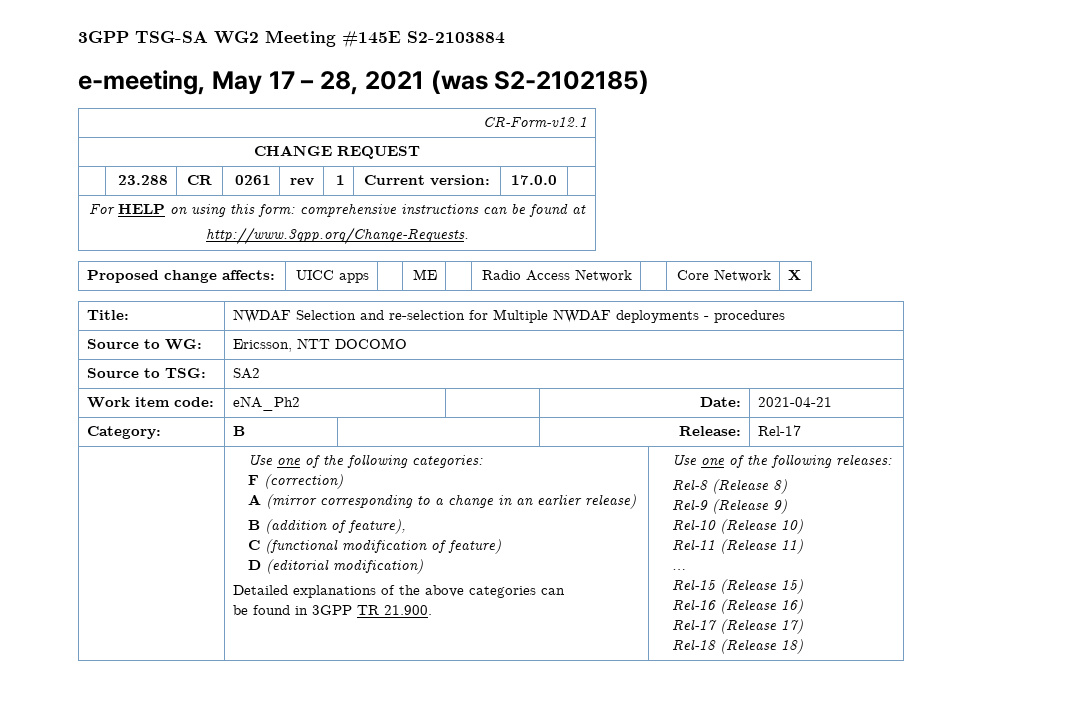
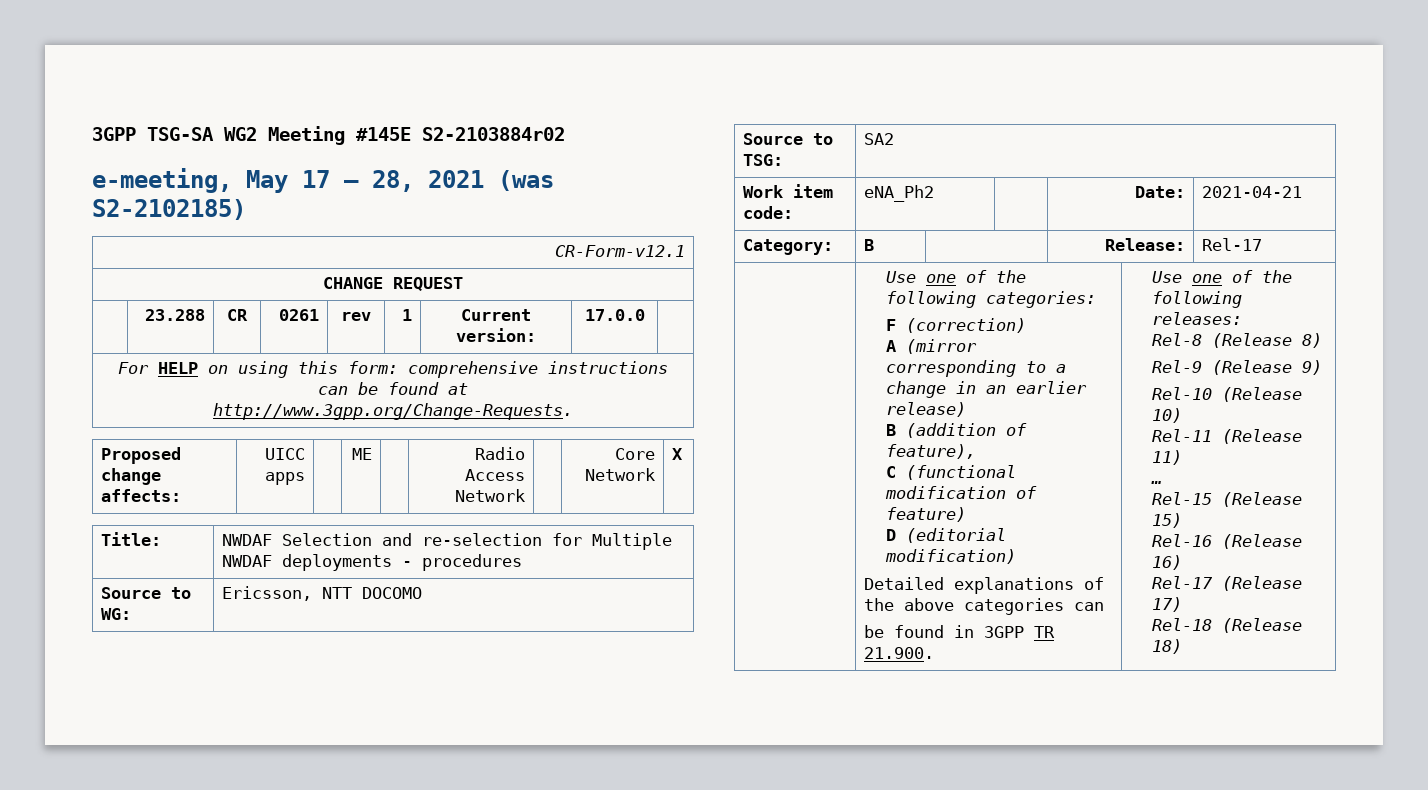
[407,31,505,44] S2-2103884 -> [422,127,565,141] S2-2103884r02

